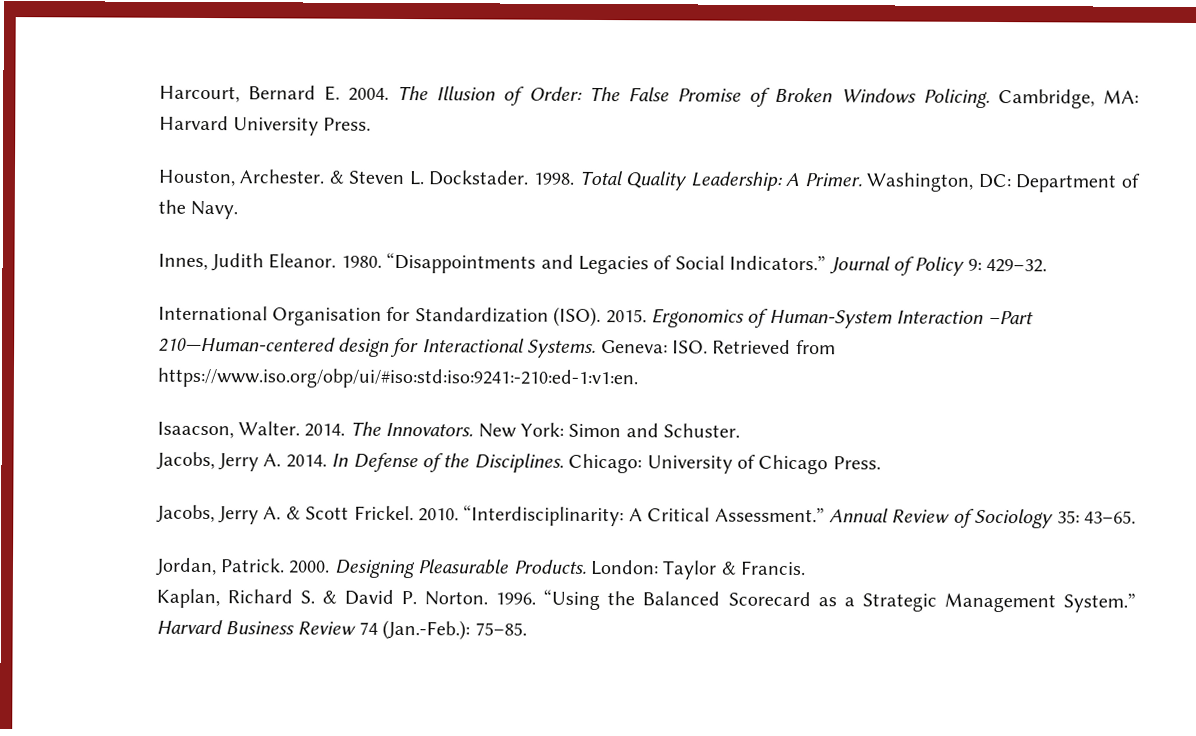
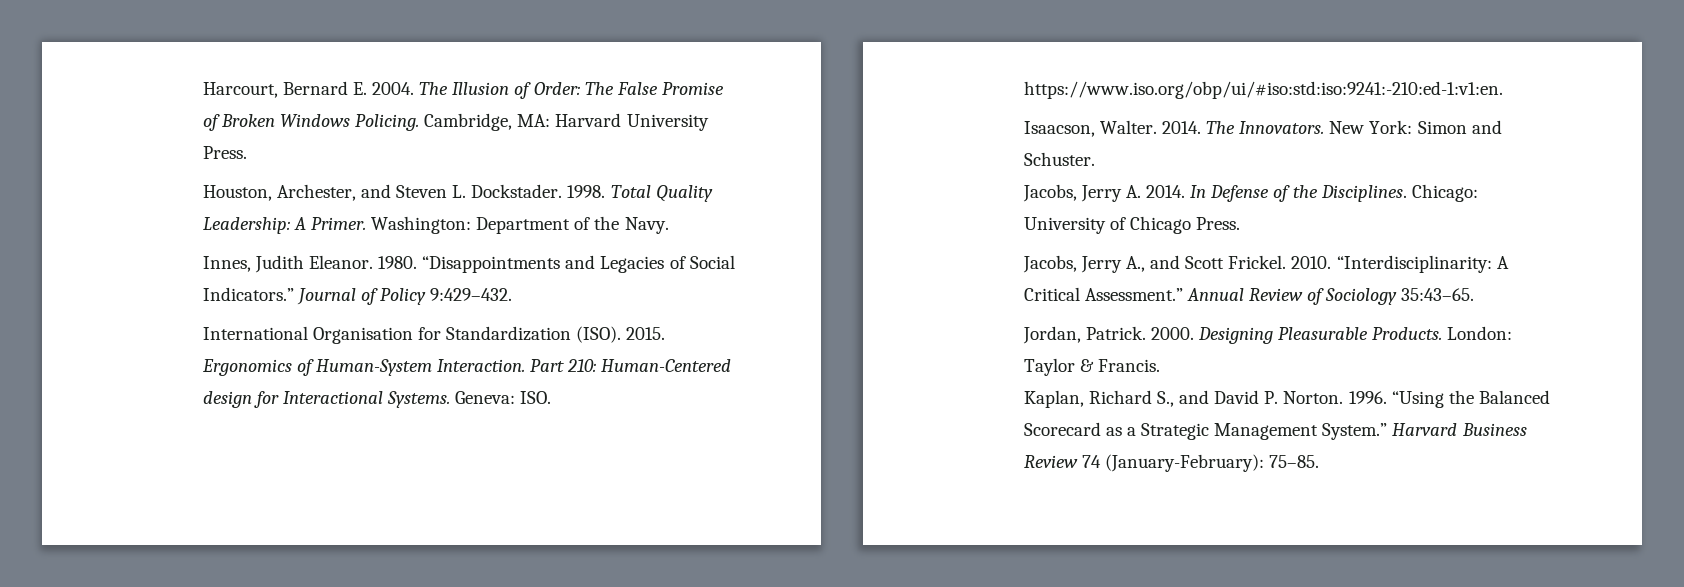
[239,169,344,184] Archester. & -> [276,184,391,201] Archester, and
[866,172,1011,192] Washington, DC: -> [371,216,472,234] Washington:
[967,258,1048,273] 9: 429–32. -> [430,288,513,301] 9:429–432.
[896,310,1034,325] [157,336,336,353] Interaction –Part 210—Human-centered -> [437,359,732,372] Interaction. Part 210: Human-Centered
[712,339,836,355] Retrieved from -> (552, 397) none
[263,506,301,520] A. & -> [1125,255,1181,272] A., and
[1056,510,1136,524] 35: 43–65. -> [1401,288,1475,301] 35:43–65.
[299,590,337,604] S. & -> [1156,390,1210,407] S., and
[382,619,471,641] (Jan.-Feb.): -> [1104,454,1264,472] (January-February):

